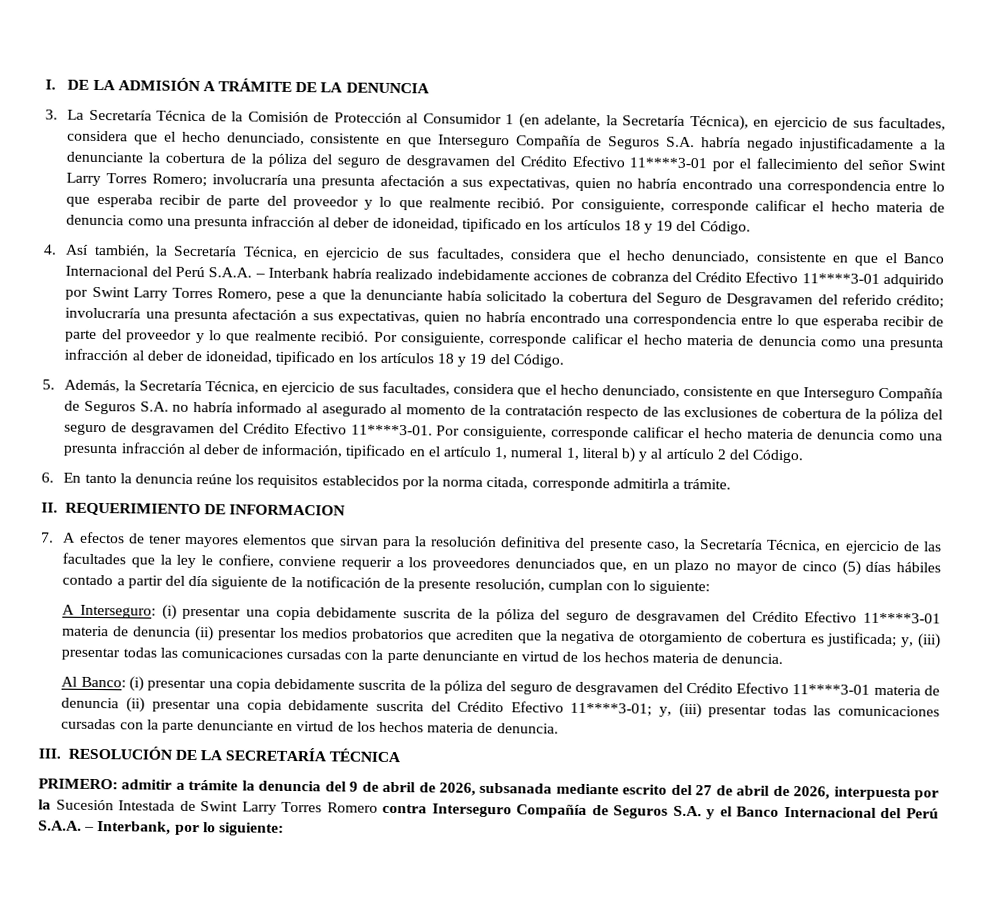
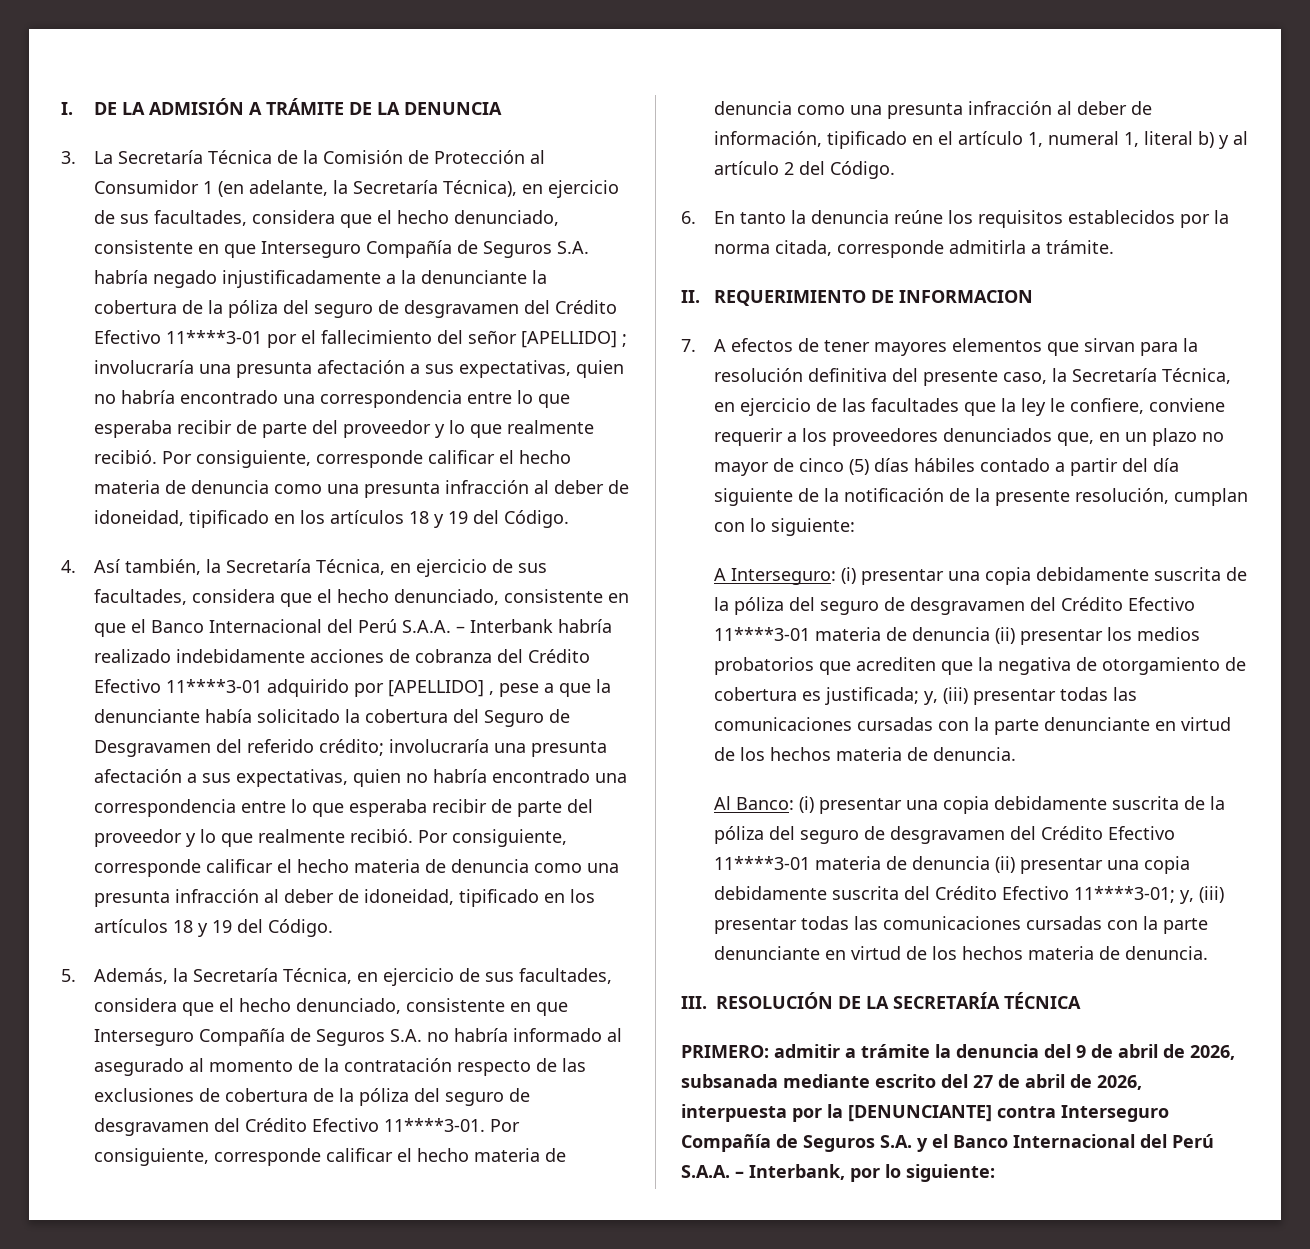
[908,160,947,171] [66,172,207,188] Swint Larry Torres Romero; -> [520,331,627,348] [APELLIDO] ;
[91,286,273,301] Swint Larry Torres Romero, -> [387,680,494,697] [APELLIDO] ,
[55,799,378,815] Sucesión Intestada de Swint Larry Torres Romero -> [848,1105,992,1122] [DENUNCIANTE]

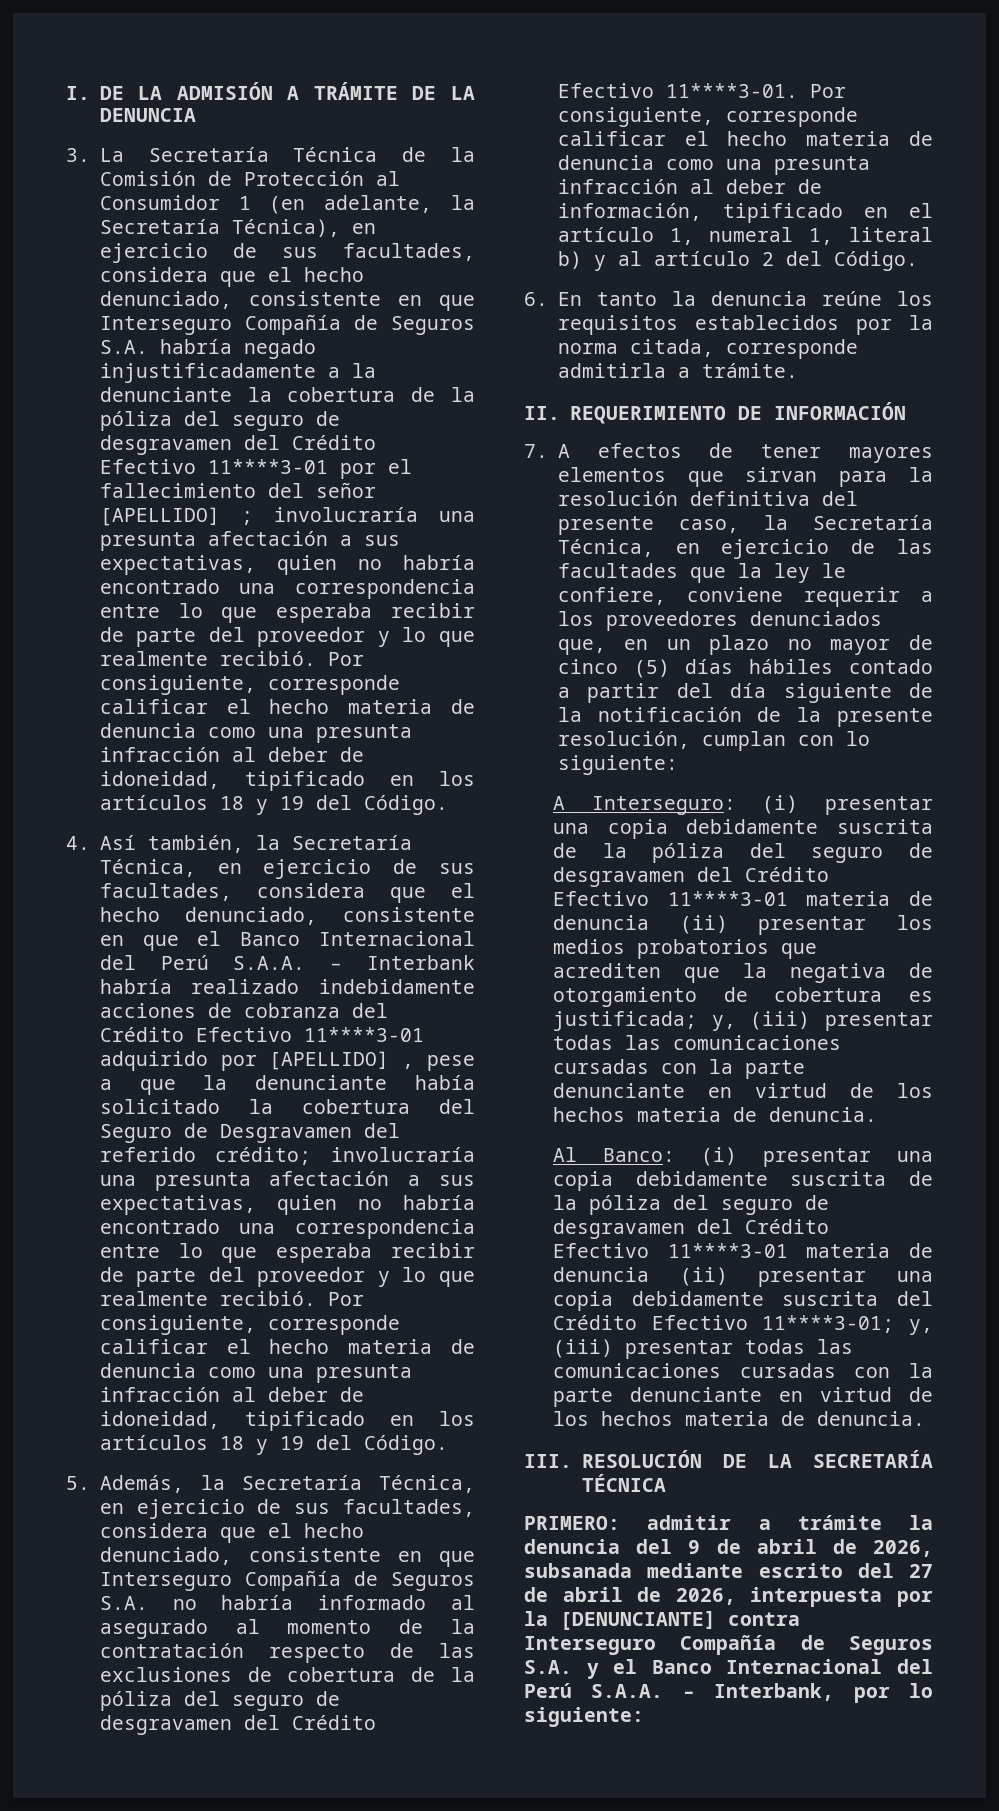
[898,290,1033,303] INFORMACION -> [773,402,906,420] INFORMACIÓN

